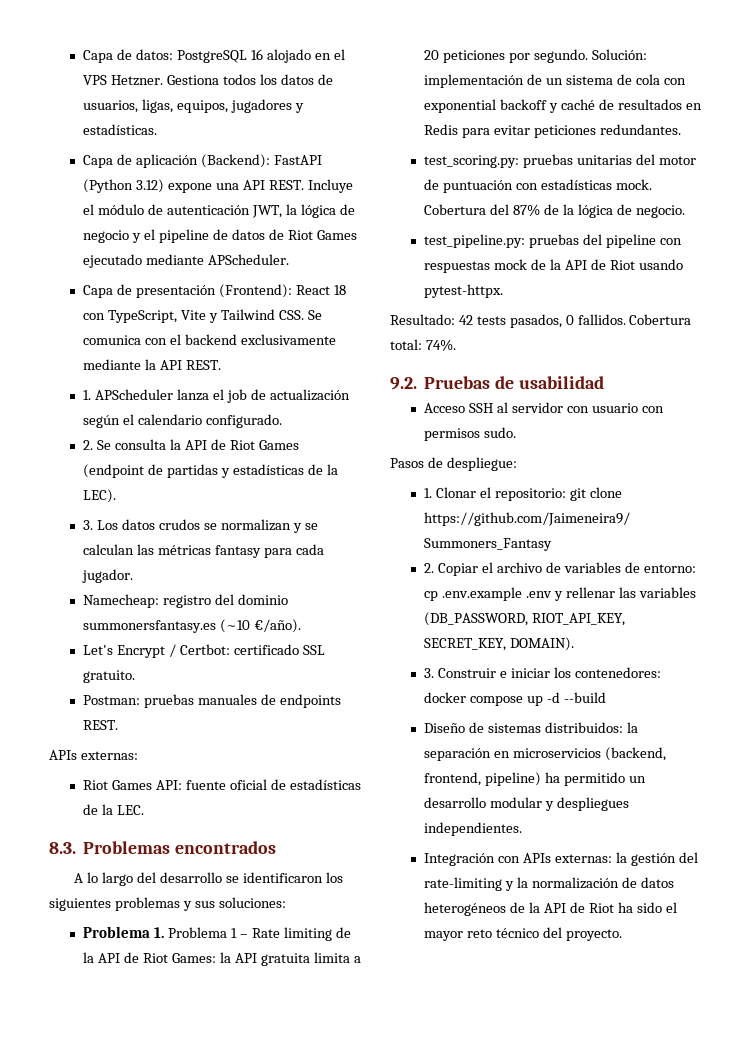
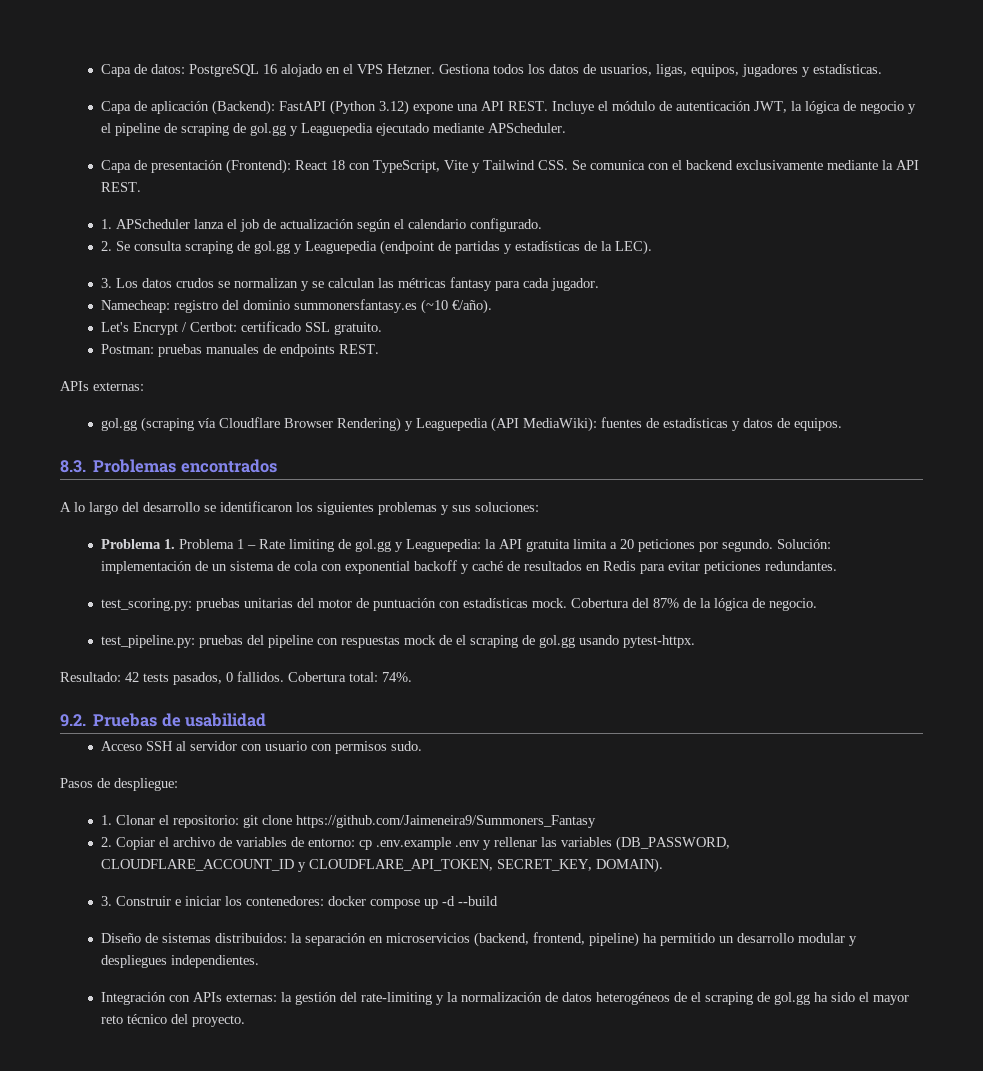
[232,229,357,240] datos de Riot Games -> [180,123,373,136] scraping de gol.gg y Leaguepedia
[170,439,299,450] la API de Riot Games -> [184,241,377,254] scraping de gol.gg y Leaguepedia
[83,779,361,790] [83,804,145,815] Riot Games API: fuente oficial de estadísticas de la LEC. -> [100,417,842,432] gol.gg (scraping vía Cloudflare Browser Rendering) y Leaguepedia (API MediaWiki): fuentes de estadísticas y datos de equipos.
[83,952,217,963] la API de Riot Games: -> [354,539,481,552] gol.gg y Leaguepedia:
[550,259,635,270] la API de Riot -> [455,635,575,648] el scraping de gol.gg
[532,613,626,626] RIOT_API_KEY, -> [100,859,493,872] CLOUDFLARE_ACCOUNT_ID y CLOUDFLARE_API_TOKEN,
[529,902,615,913] la API de Riot -> [690,992,810,1005] el scraping de gol.gg

